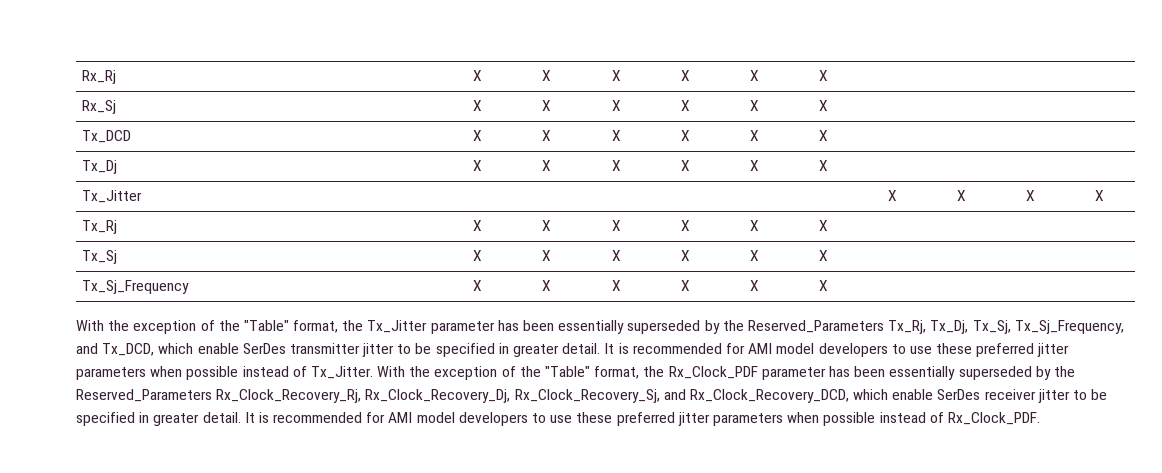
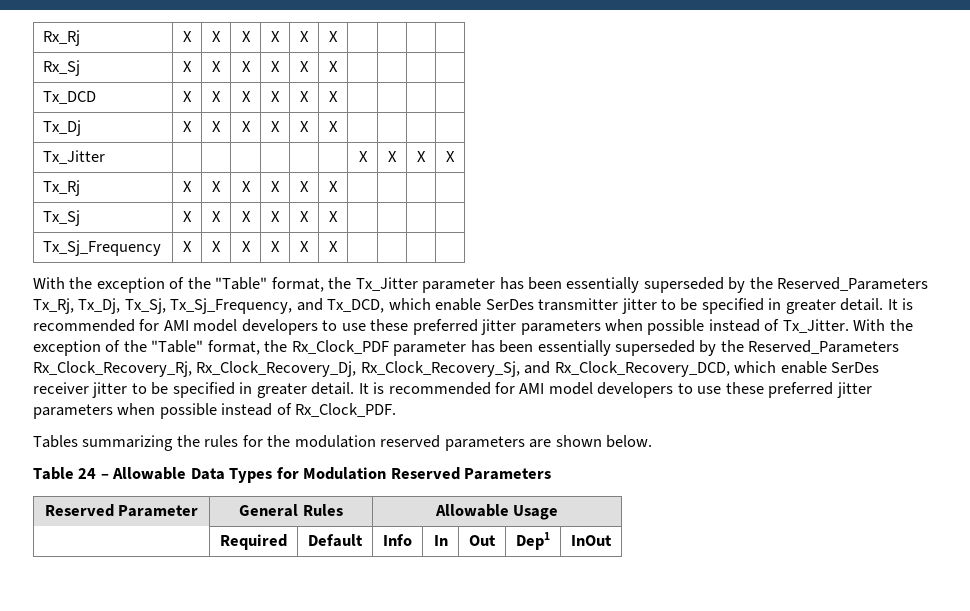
(1040, 418) none -> [33,435,653,451] [33,467,552,483] [44,504,199,517] [239,504,343,517] [434,504,559,520] [220,534,287,550] [308,534,363,547] [383,534,412,546] [433,535,448,546] [469,535,496,546] [516,532,550,550] [571,535,612,546] // Tables summarizing the rules for the modulation reserved parameters are shown below. // Table 24 – Allowable Data Types for Modulation Reserved Parameters // Reserved Parameter | General Rules | Allowable Usage // | Required | Default | Info | In | Out | Dep1 | InOut

